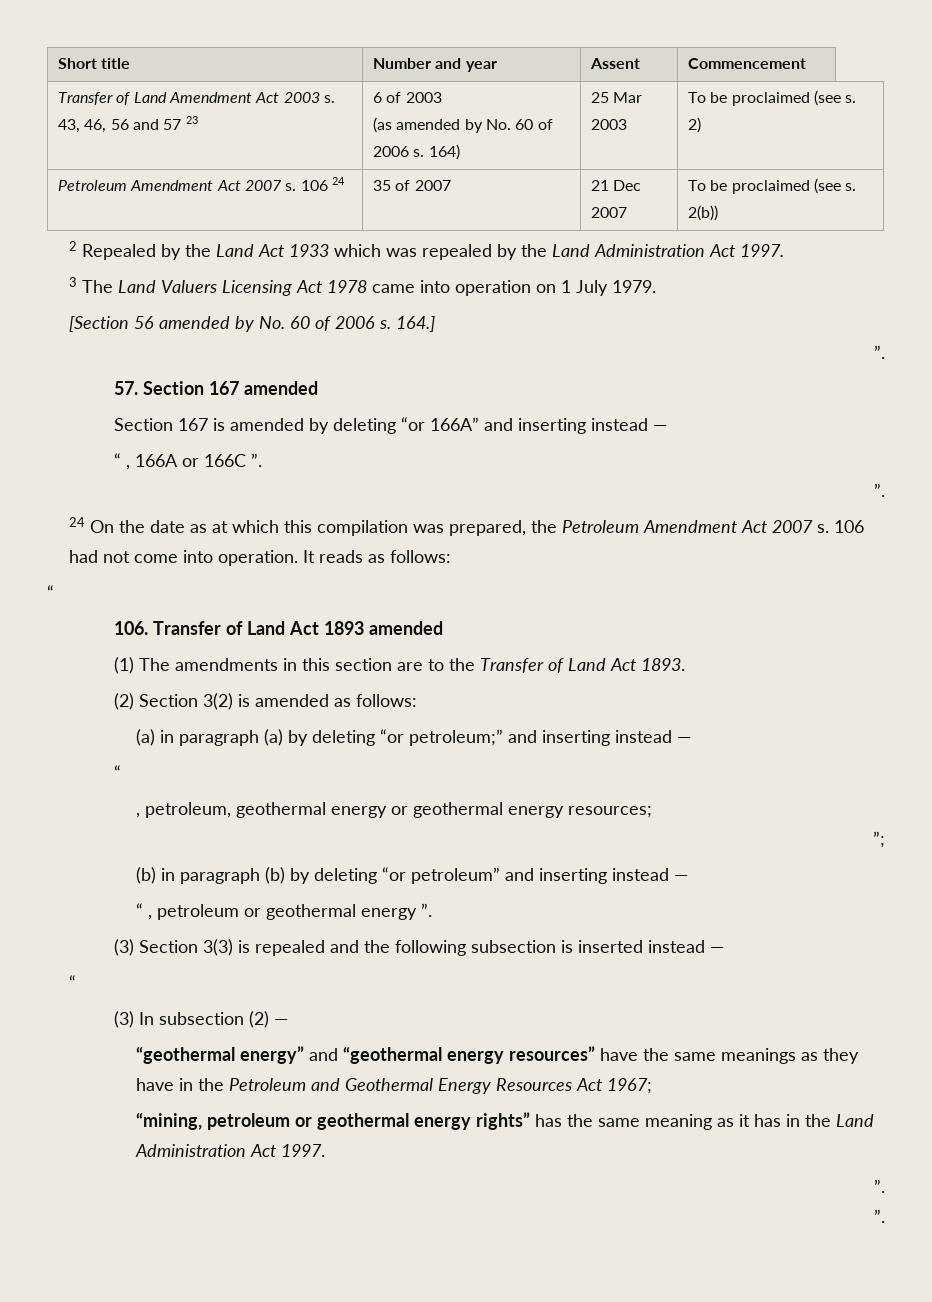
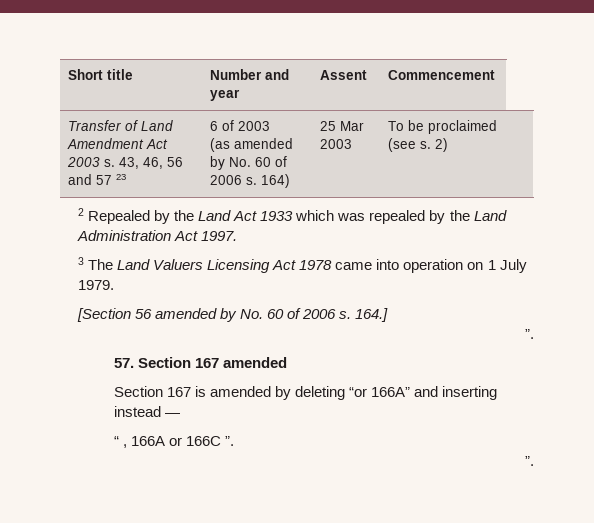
[57,177,345,191] [372,180,451,191] [590,180,642,191] [590,207,627,218] [687,178,857,194] [687,205,718,221] // Petroleum Amendment Act 2007 s. 106 24 | 35 of 2007 | 21 Dec 2007 | To be proclaimed (see s. 2(b)) -> (449, 145) none
[69,517,865,536] [69,550,452,566] [47,585,54,599] [113,621,443,635] [113,657,685,674] [113,693,417,710] [135,729,691,746] [113,765,121,779] [135,802,652,818] [873,831,885,848] [135,867,688,884] [135,903,432,920] [113,939,724,956] [69,975,77,989] [113,1011,288,1028] [135,1046,859,1064] [135,1078,652,1094] [135,1112,874,1130] [134,1144,325,1157] [874,1179,885,1193] [874,1209,885,1223] // 24 On the date as at which this compilation was prepared, the Petroleum Amendment Act 2007 s. 106 had not come into operation. It reads as follows: // “ // 106. Transfer of Land Act 1893 amended // (1) The amendments in this section are to the Transfer of Land Act 1893. // (2) Section 3(2) is amended as follows: // (a) in paragraph (a) by deleting “or petroleum;” and inserting instead — // “ // , petroleum, geothermal energy or geothermal energy resources; // ”; // (b) in paragraph (b) by deleting “or petroleum” and inserting instead — // “ , petroleum or geothermal energy ”. // (3) Section 3(3) is repealed and the following subsection is inserted instead — // “ // (3) In subsection (2) — // “geothermal energy” and “geothermal energy resources” have the same meanings as they have in the Petroleum and Geothermal Energy Resources Act 1967; // “mining, petroleum or geothermal energy rights” has the same meaning as it has in the Land Administration Act 1997. // ”. // ”. -> (534, 461) none

